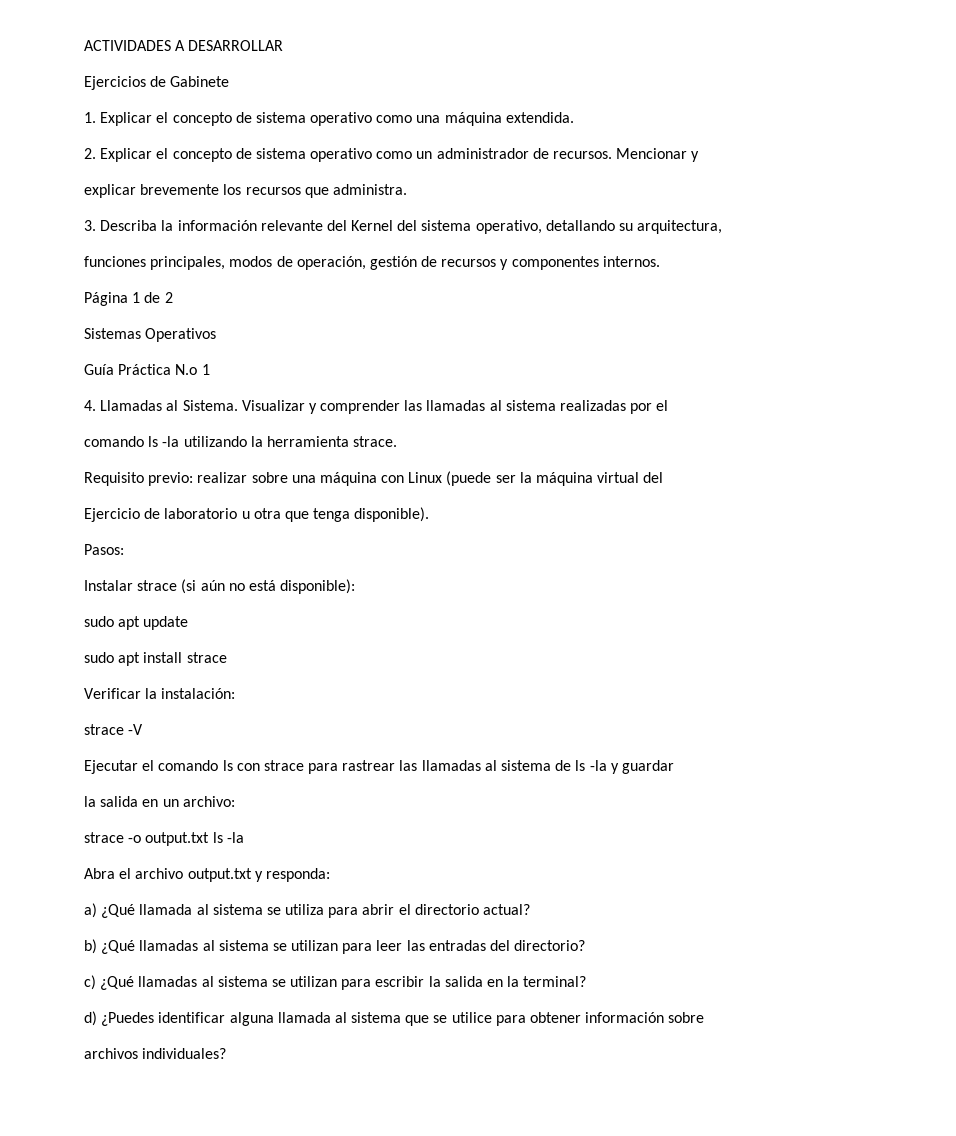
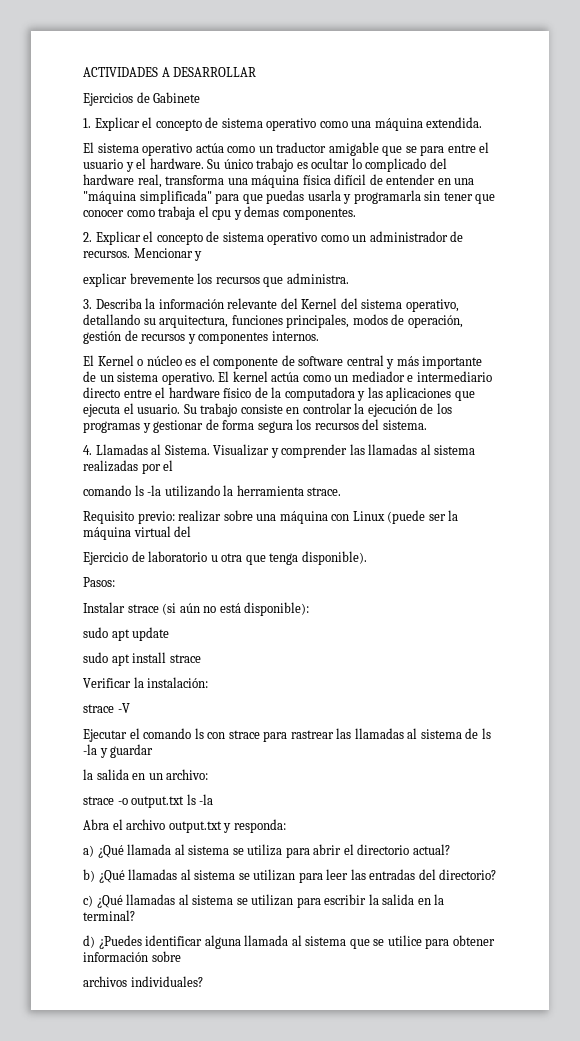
(574, 117) none -> [83,142,490,156] [83,158,447,172] [83,174,475,188] [83,190,496,204] [83,206,356,220] // El sistema operativo actúa como un traductor amigable que se para entre el usuario y el hardware. Su único trabajo es ocultar lo complicado del hardware real, transforma una máquina física difícil de entender en una "máquina simplificada" para que puedas usarla y programarla sin tener que conocer como trabaja el cpu y demas componentes.
(723, 227) // -> (229, 321) none
[84,292,173,306] [84,328,217,342] [84,364,210,375] Página 1 de 2 // Sistemas Operativos // Guía Práctica N.o 1 -> [83,355,483,369] [83,371,492,385] [83,387,475,401] [83,403,452,417] [83,419,427,433] El Kernel o núcleo es el componente de software central y más importante de un sistema operativo. El kernel actúa como un mediador e intermediario directo entre el hardware físico de la computadora y las aplicaciones que ejecuta el usuario. Su trabajo consiste en controlar la ejecución de los programas y gestionar de forma segura los recursos del sistema.

